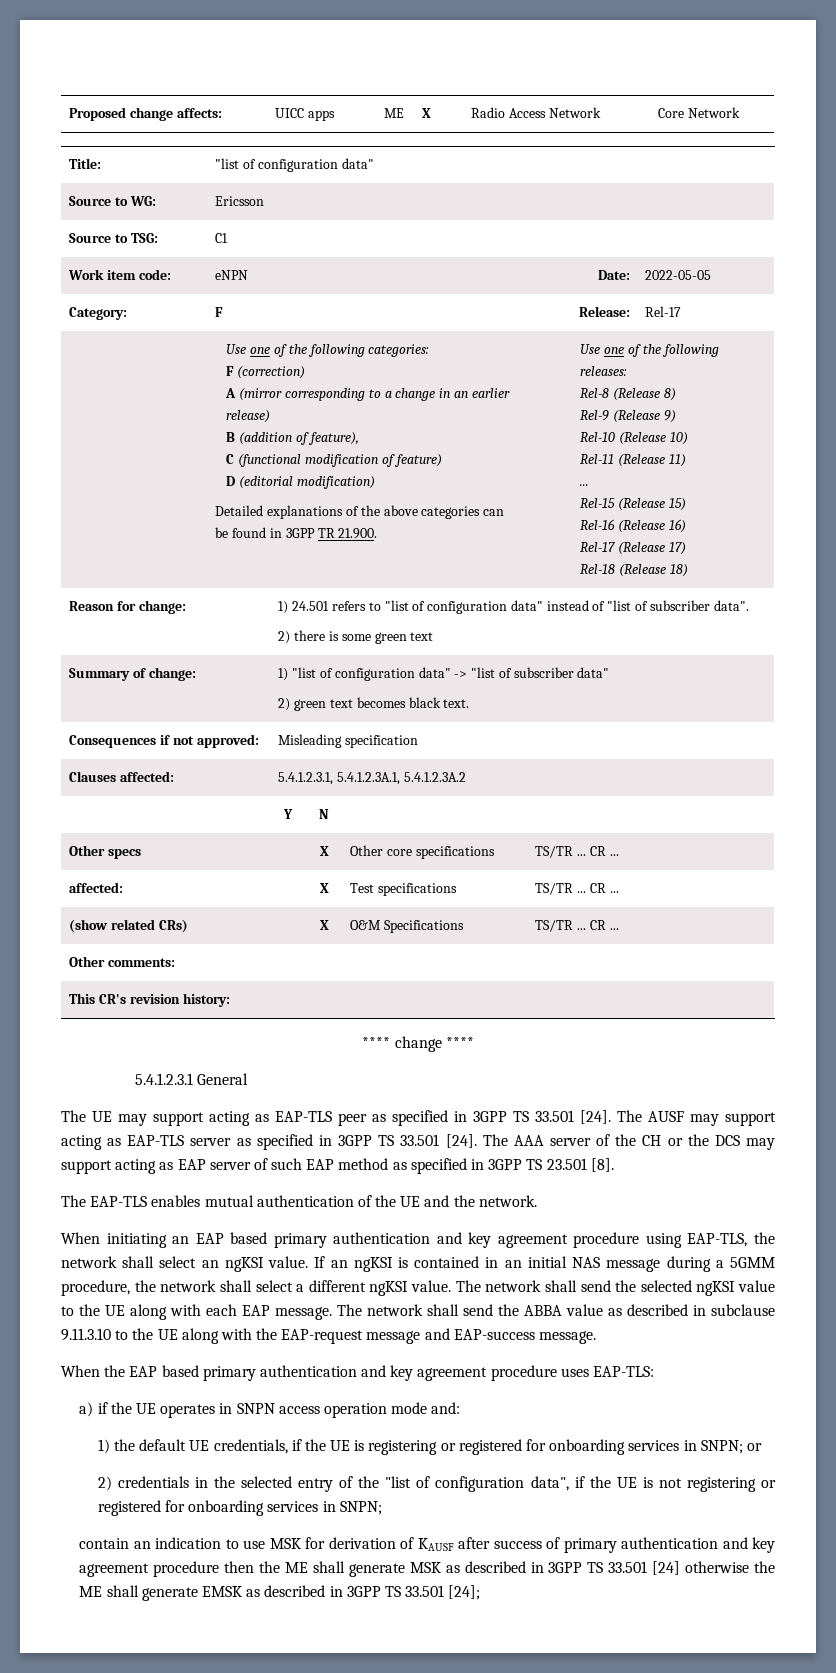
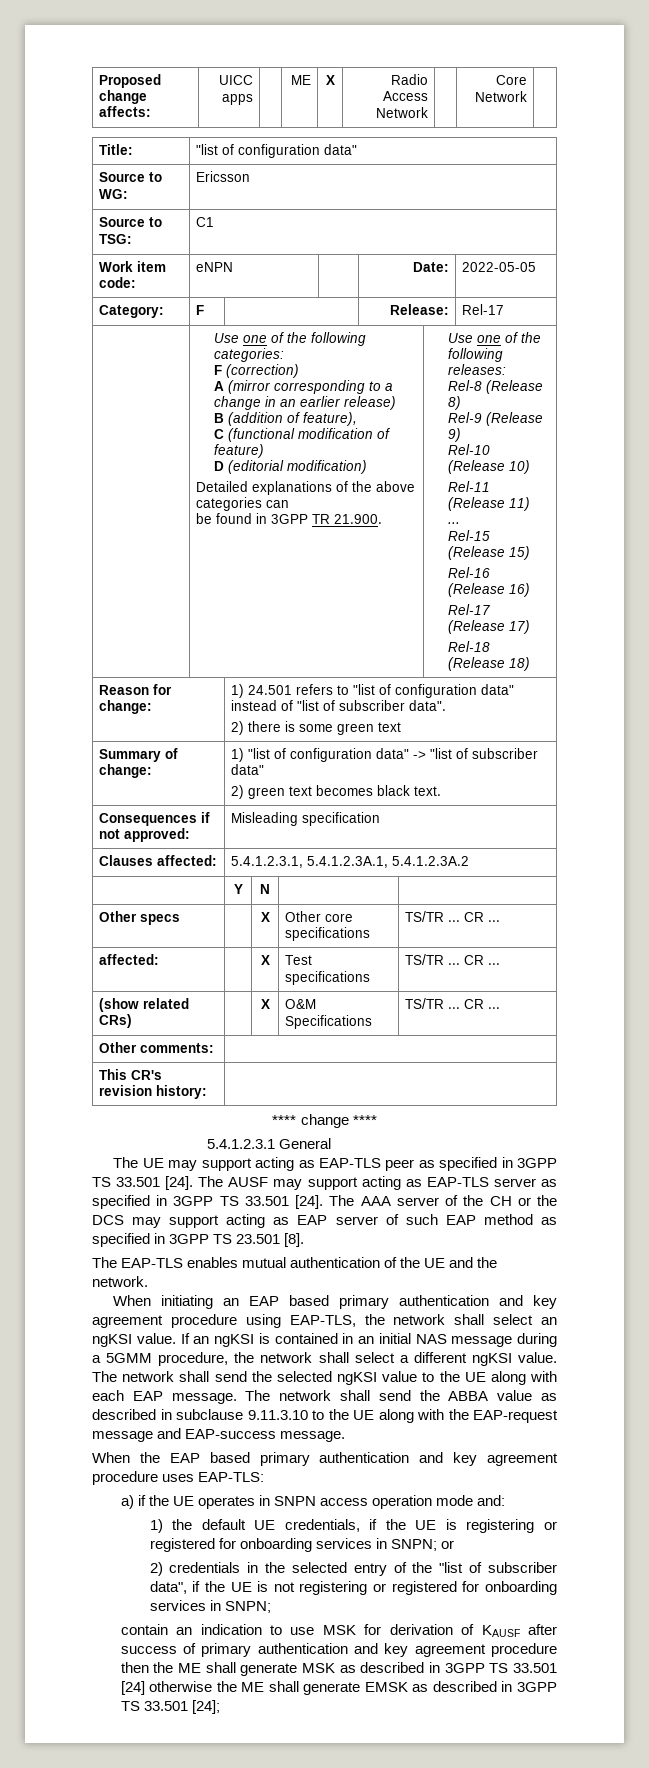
[435,1476,525,1492] configuration -> [487,1562,557,1573] subscriber

